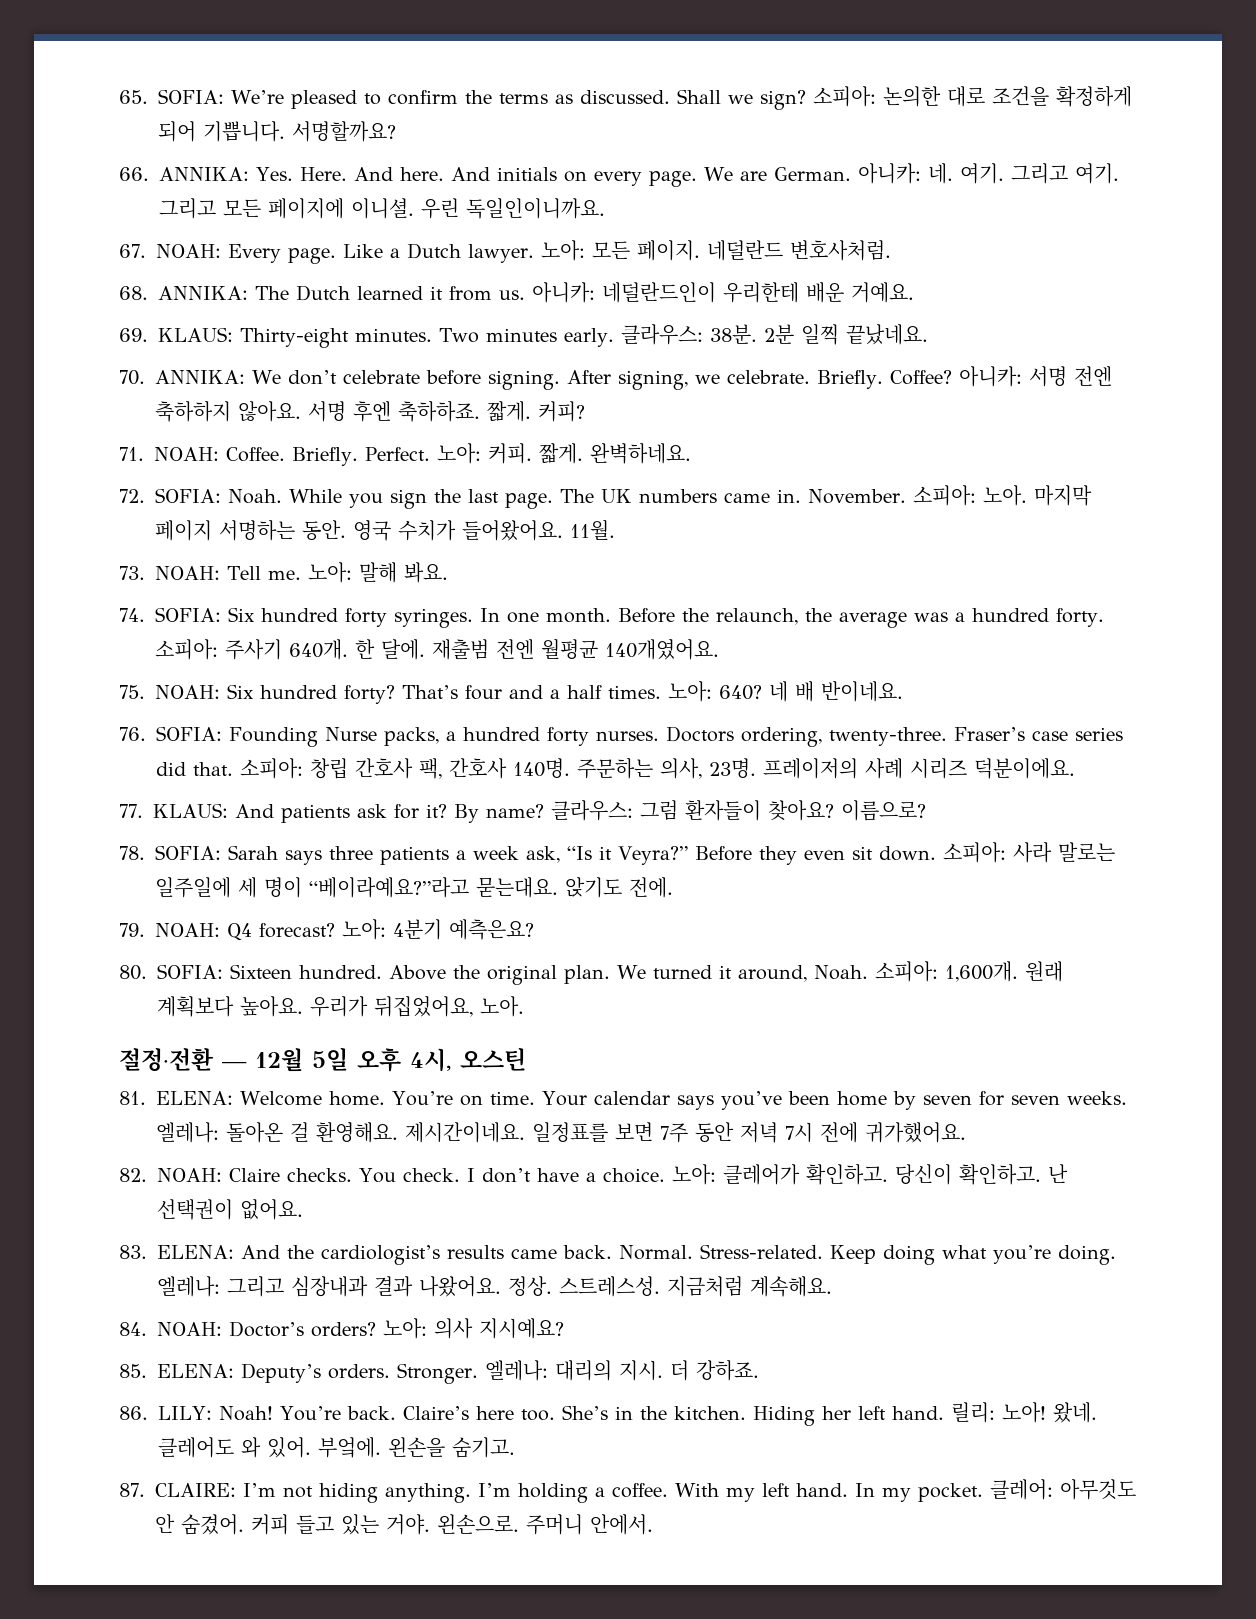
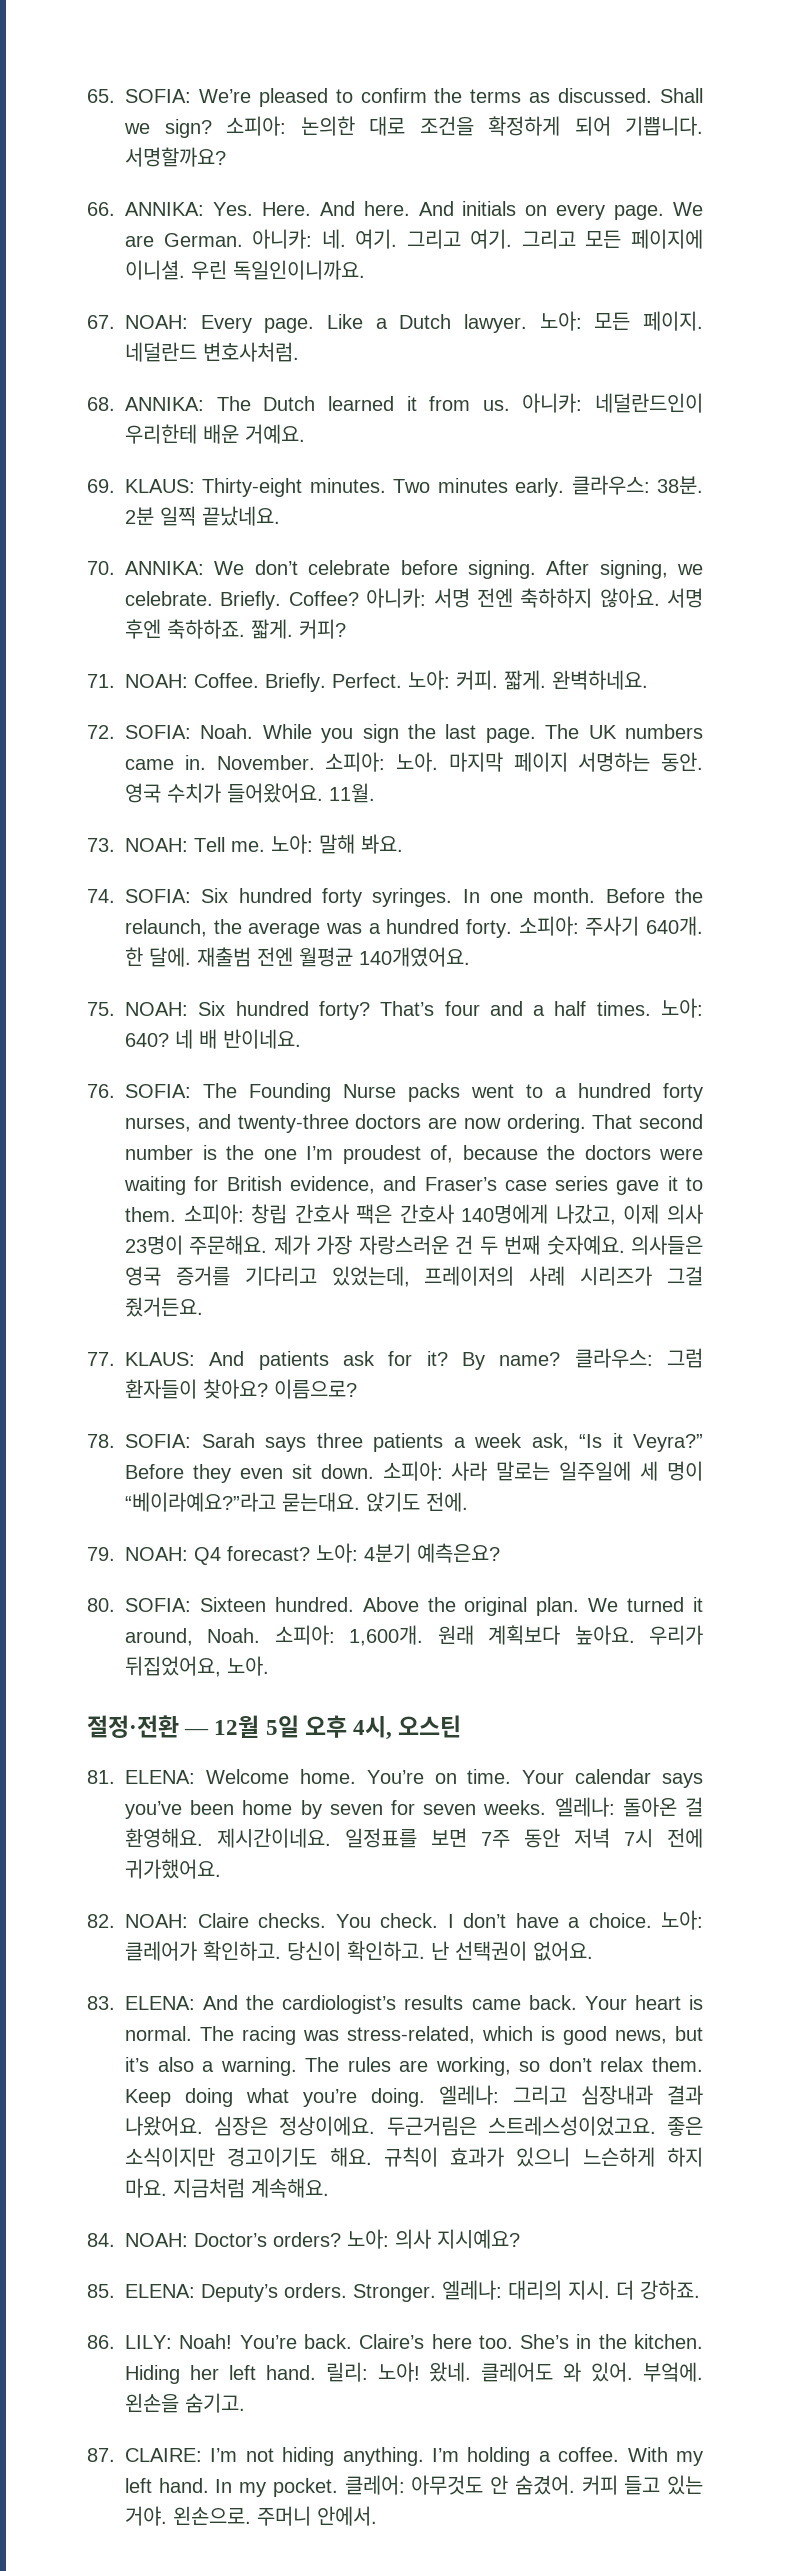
(222, 733) none -> [203,1083,237,1098] The
[384,726,1123,747] [156,758,1075,779] packs, a hundred forty nurses. Doctors ordering, twenty-three. Fraser’s case series did that. 소피아: 창립 간호사 팩, 간호사 140명. 주문하는 의사, 23명. 프레이저의 사례 시리즈 덕분이에요. -> [408,1083,703,1102] [125,1114,703,1133] [125,1145,703,1164] [124,1176,703,1195] [125,1204,703,1225] [125,1235,704,1255] [125,1266,703,1287] [125,1297,203,1317] packs went to a hundred forty nurses, and twenty-three doctors are now ordering. That second number is the one I’m proudest of, because the doctors were waiting for British evidence, and Fraser’s case series gave it to them. 소피아: 창립 간호사 팩은 간호사 140명에게 나갔고, 이제 의사 23명이 주문해요. 제가 가장 자랑스러운 건 두 번째 숫자예요. 의사들은 영국 증거를 기다리고 있었는데, 프레이저의 사례 시리즈가 그걸 줬거든요.
[619,1244,823,1260] Normal. Stress-related. -> [584,1995,703,2010] [125,2026,703,2045] [125,2057,703,2076] Your heart is normal. The racing was stress-related, which is good news, but it’s also a warning. The rules are working, so don’t relax them.
[508,1276,660,1297] 정상. 스트레스성. -> [214,2116,703,2136] [125,2147,703,2167] [125,2178,167,2198] 심장은 정상이에요. 두근거림은 스트레스성이었고요. 좋은 소식이지만 경고이기도 해요. 규칙이 효과가 있으니 느슨하게 하지 마요.

